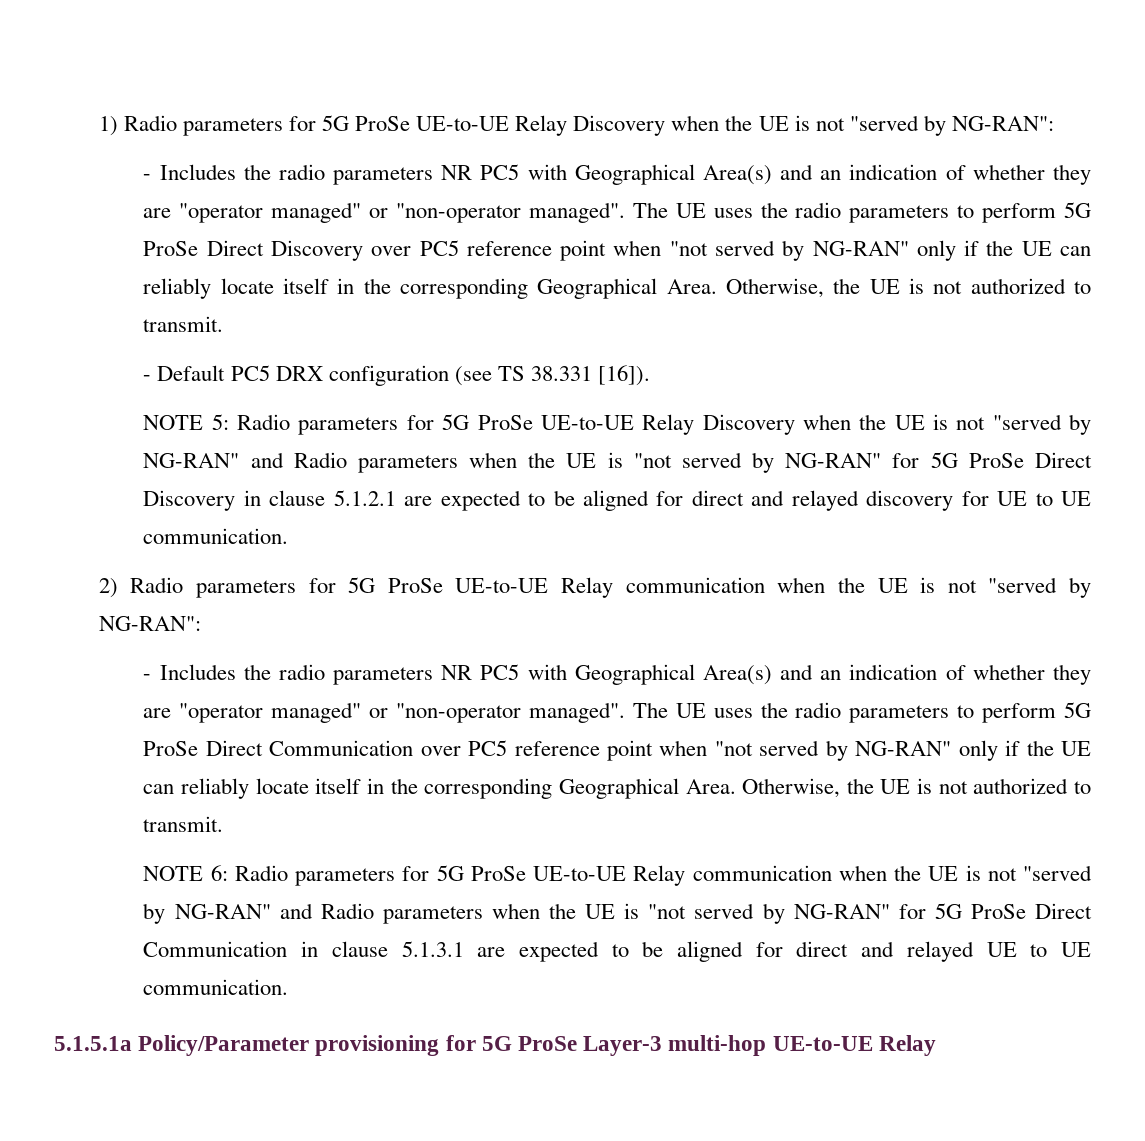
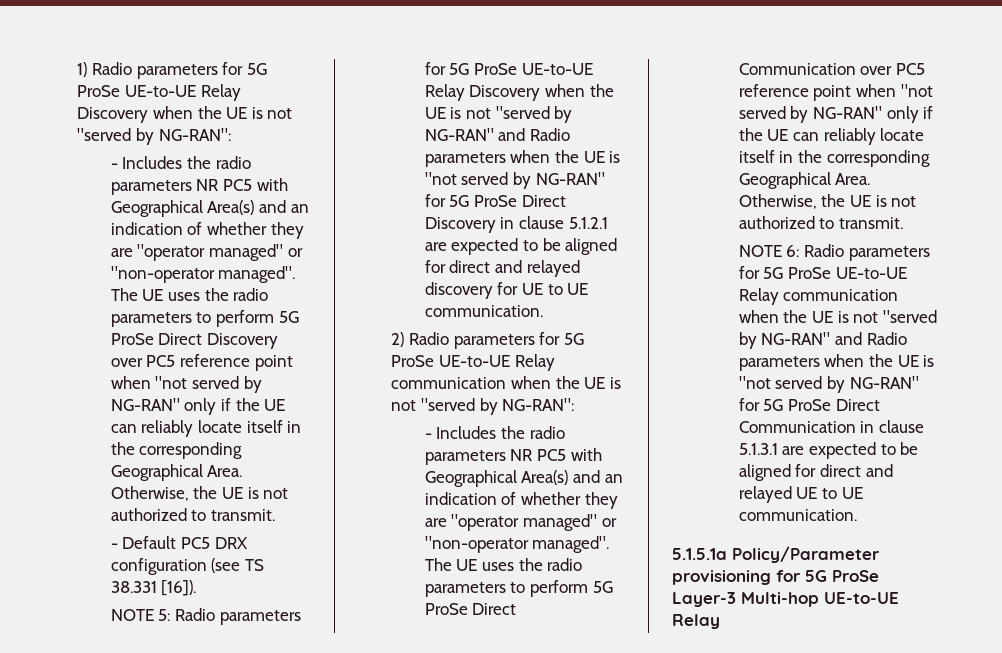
[668,1035,767,1056] multi-hop -> [741,592,819,607] Multi-hop

